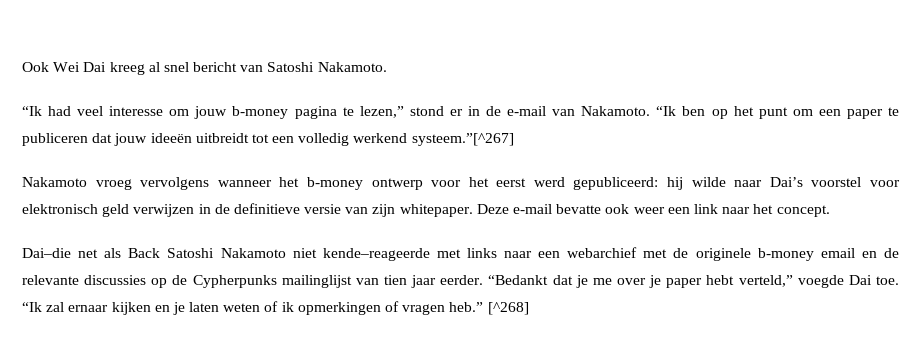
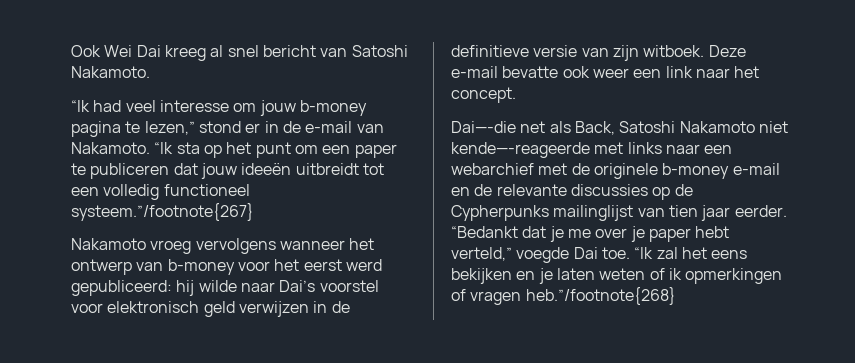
[682,106,706,116] ben -> [176,142,200,154] sta
[353,133,514,146] werkend systeem.”[^267] -> [163,184,250,196] [71,203,254,221] functioneel systeem.”/footnote{267}
[306,177,423,190] b-money ontwerp -> [71,259,235,275] ontwerp van b-money
[399,204,473,217] whitepaper. -> [643,45,705,57] witboek.
[22,248,71,258] Dai–die -> [451,121,516,133] Dai—-die
[128,248,161,258] Back -> [574,121,615,135] Back,
[322,248,430,261] kende–reageerde -> [451,142,590,158] kende—-reageerde
[820,248,855,258] email -> [732,163,780,175] e-mail
[68,302,151,315] ernaar kijken -> [681,247,748,259] [451,268,512,284] het eens bekijken
[449,302,529,315] heb.” [^268] -> [525,287,676,305] heb.”/footnote{268}

